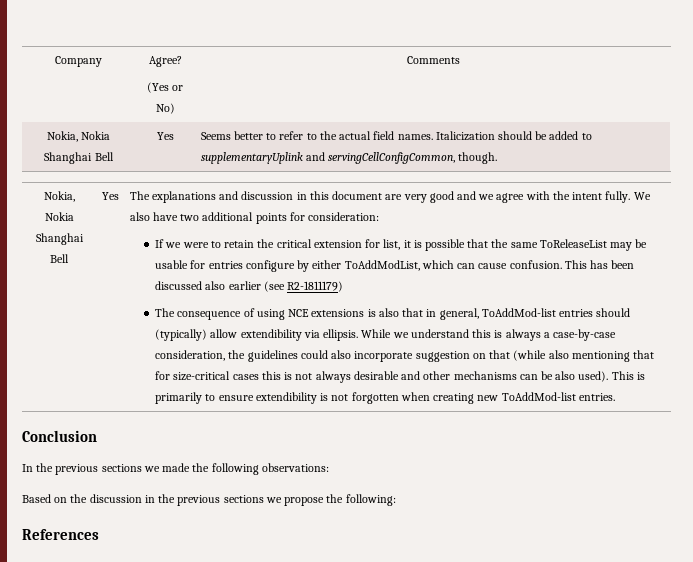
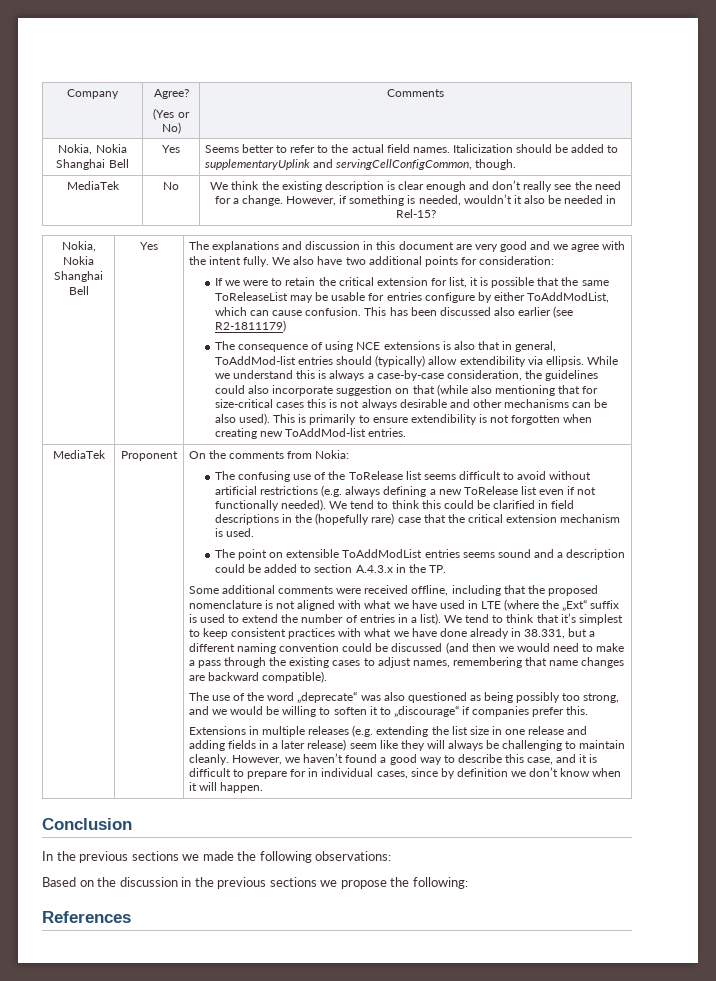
(498, 158) none -> [66,181,120,190] [163,182,179,190] [210,180,621,192] [214,194,617,206] [395,209,436,218] // MediaTek | No | We think the existing description is clear enough and don’t really see the need for a change. However, if something is needed, wouldn’t it also be needed in Rel-15?
(615, 397) none -> [52,450,106,459] [121,451,178,461] [188,450,350,459] [214,471,592,482] [214,485,597,497] [214,499,575,511] [214,513,621,525] [214,528,255,537] [214,549,626,560] [214,564,446,573] [188,585,598,596] [188,599,620,611] [188,613,623,625] [188,628,596,639] [188,642,625,654] [188,657,625,668] [188,671,328,683] [188,691,620,703] [188,705,589,717] [188,725,588,737] [188,739,626,751] [188,753,598,765] [188,767,622,779] [188,782,264,793] // MediaTek | Proponent | On the comments from Nokia: // The confusing use of the ToRelease list seems difficult to avoid without artificial restrictions (e.g. always defining a new ToRelease list even if not functionally needed). We tend to think this could be clarified in field descriptions in the (hopefully rare) case that the critical extension mechanism is used. // The point on extensible ToAddModList entries seems sound and a description could be added to section A.4.3.x in the TP. // Some additional comments were received offline, including that the proposed nomenclature is not aligned with what we have used in LTE (where the „Ext“ suffix is used to extend the number of entries in a list). We tend to think that it’s simplest to keep consistent practices with what we have done already in 38.331, but a different naming convention could be discussed (and then we would need to make a pass through the existing cases to adjust names, remembering that name changes are backward compatible). // The use of the word „deprecate“ was also questioned as being possibly too strong, and we would be willing to soften it to „discourage“ if companies prefer this. // Extensions in multiple releases (e.g. extending the list size in one release and adding fields in a later release) seem like they will always be challenging to maintain cleanly. However, we haven’t found a good way to describe this case, and it is difficult to prepare for in individual cases, since by definition we don’t know when it will happen.

